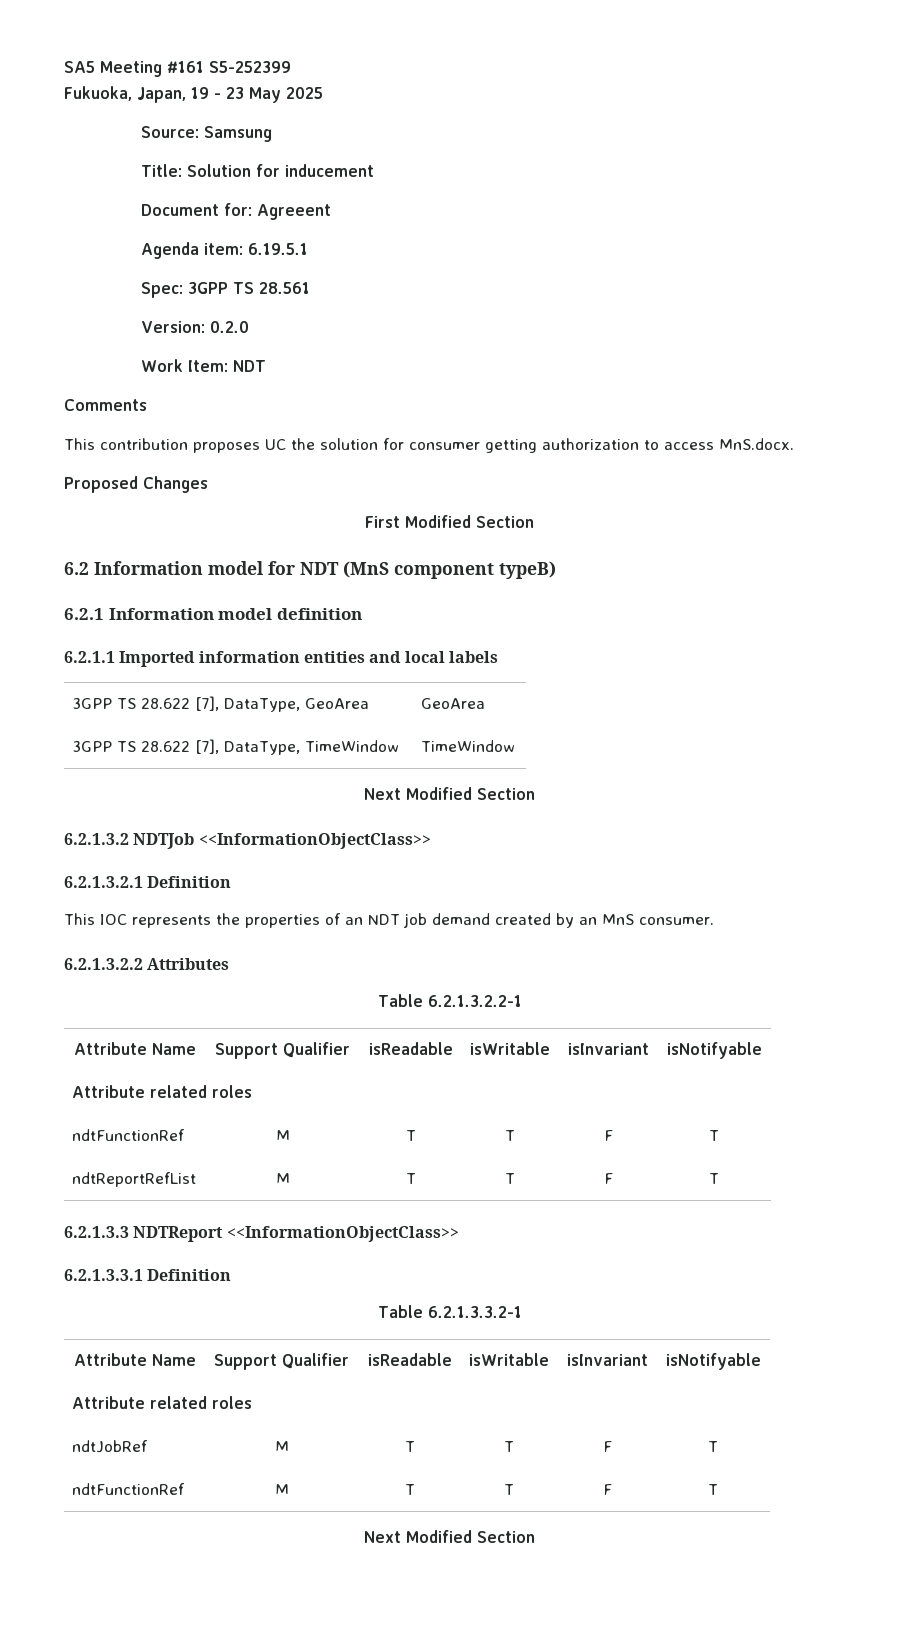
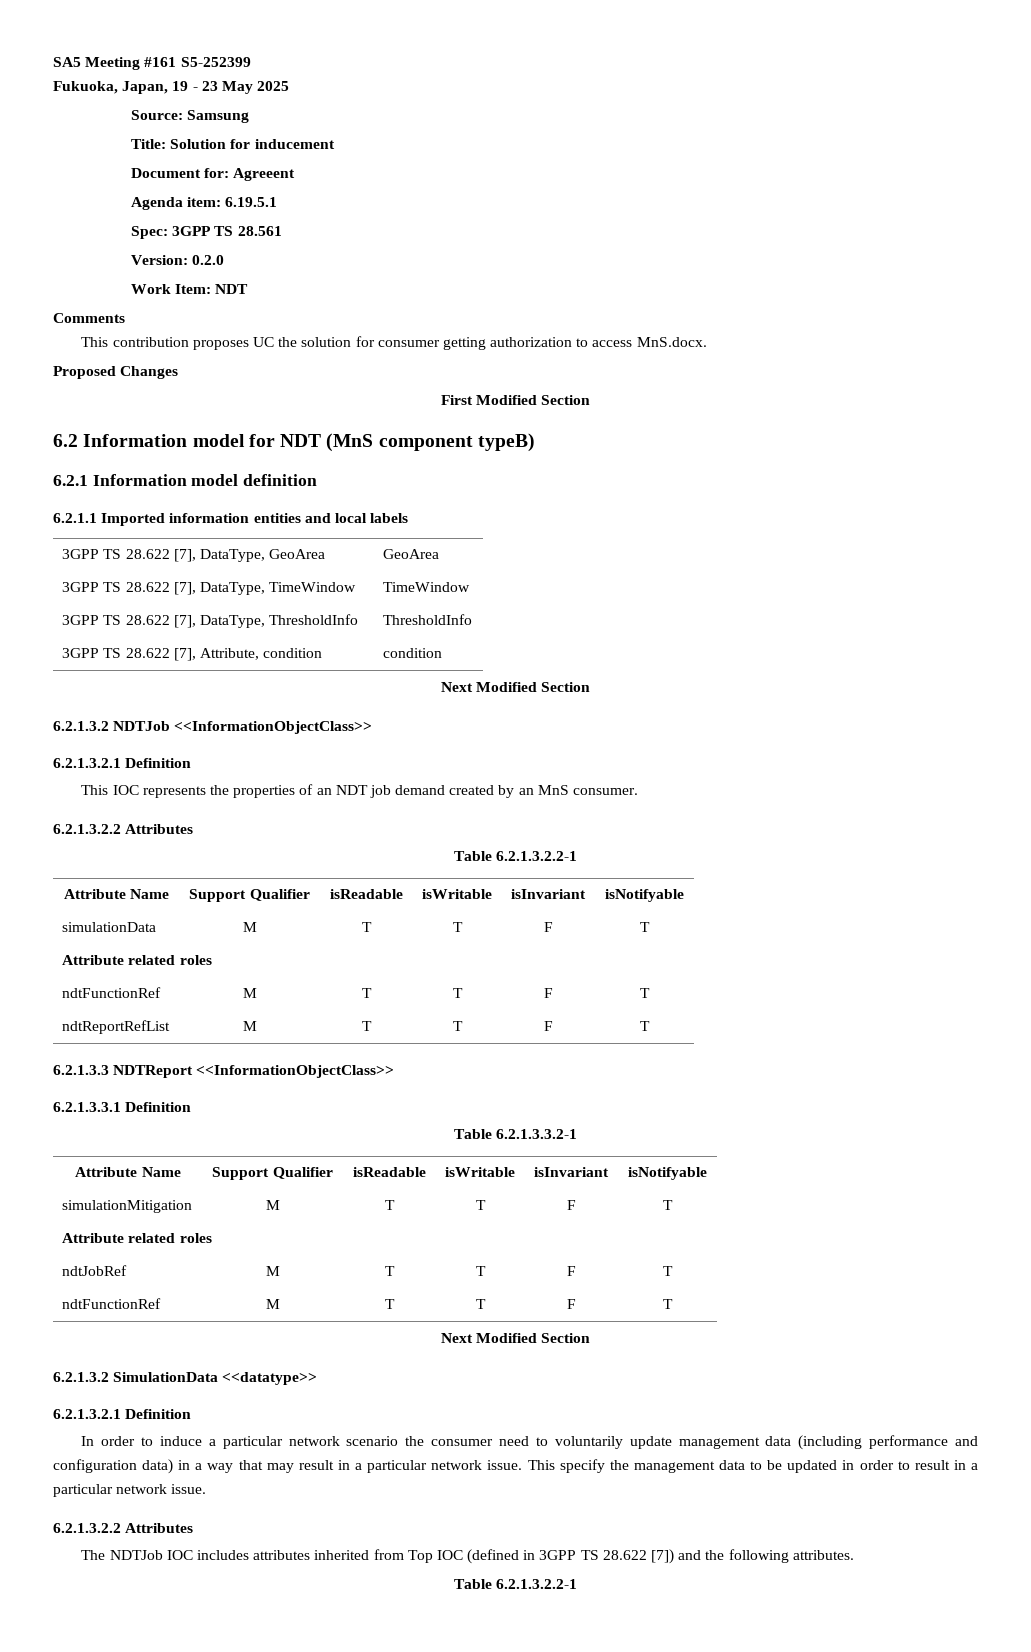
(516, 746) none -> [62,614,359,628] [383,614,473,625] [62,648,323,661] [383,648,443,658] // 3GPP TS 28.622 [7], DataType, ThresholdInfo | ThresholdInfo // 3GPP TS 28.622 [7], Attribute, condition | condition
(762, 1050) none -> [62,922,157,932] [242,922,257,932] [361,922,372,932] [452,922,463,932] [543,922,553,932] [639,922,650,932] // simulationData | M | T | T | F | T
(761, 1361) none -> [62,1200,193,1213] [265,1200,280,1210] [384,1200,395,1210] [475,1200,486,1210] [566,1200,576,1210] [662,1200,673,1210] // simulationMitigation | M | T | T | F | T
(535, 1537) none -> [53,1372,318,1385] [53,1409,192,1419] [81,1435,978,1450] [53,1459,979,1474] [53,1484,207,1497] [53,1523,194,1533] [81,1549,854,1564] [453,1579,578,1589] // 6.2.1.3.2 SimulationData <<datatype>> // 6.2.1.3.2.1 Definition // In order to induce a particular network scenario the consumer need to voluntarily update management data (including performance and configuration data) in a way that may result in a particular network issue. This specify the management data to be updated in order to result in a particular network issue. // 6.2.1.3.2.2 Attributes // The NDTJob IOC includes attributes inherited from Top IOC (defined in 3GPP TS 28.622 [7]) and the following attributes. // Table 6.2.1.3.2.2-1

